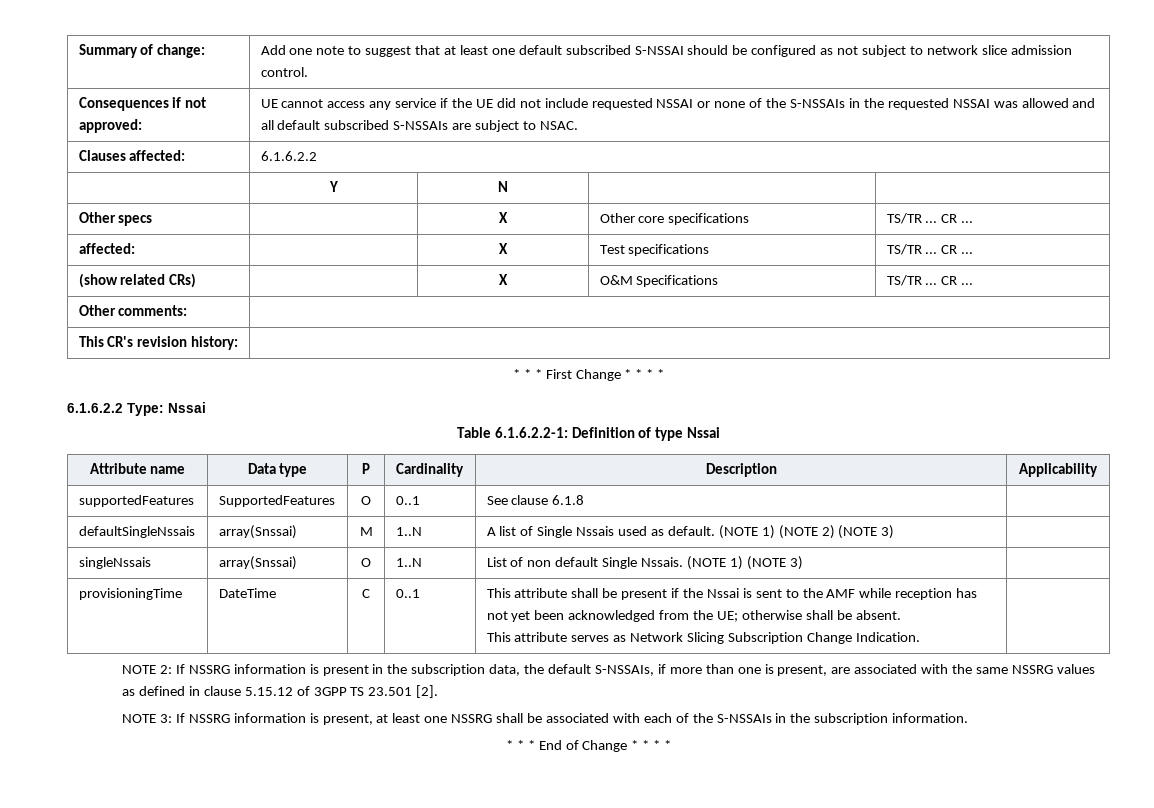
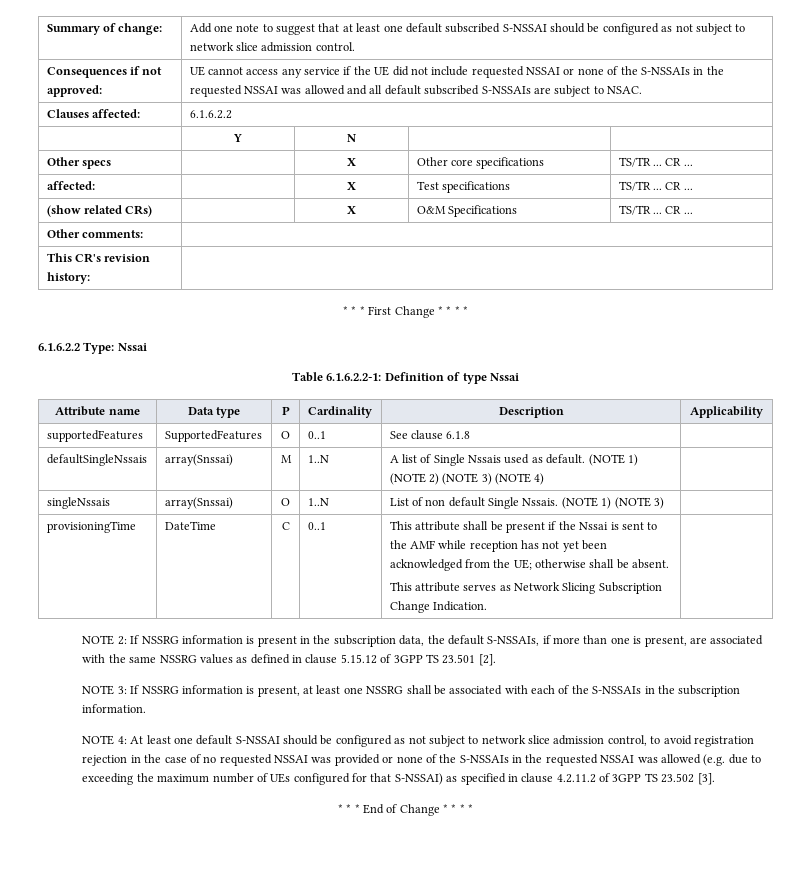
(895, 532) none -> [495,473,545,485] (NOTE 4)
(969, 718) none -> [82,735,754,747] [82,754,762,766] [82,773,715,785] // NOTE 4: At least one default S-NSSAI should be configured as not subject to network slice admission control, to avoid registration rejection in the case of no requested NSSAI was provided or none of the S-NSSAIs in the requested NSSAI was allowed (e.g. due to exceeding the maximum number of UEs configured for that S-NSSAI) as specified in clause 4.2.11.2 of 3GPP TS 23.502 [3].

